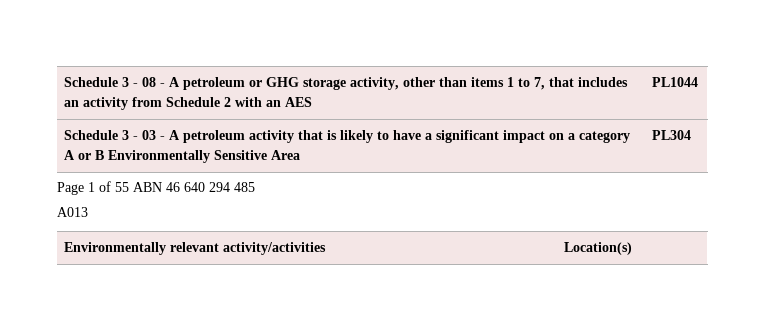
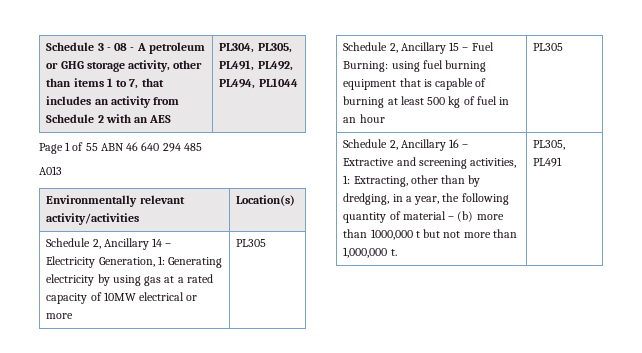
[652,77,699,87] [64,130,631,143] [64,150,301,163] [652,130,692,140] PL1044 // Schedule 3 - 03 - A petroleum activity that is likely to have a significant impact on a category A or B Environmentally Sensitive Area | PL304 -> [219,43,292,53] [219,60,293,71] [219,78,298,89] PL304, PL305, PL491, PL492, PL494, PL1044
(633, 248) none -> [46,238,172,250] [46,256,223,268] [46,274,213,286] [46,292,198,304] [46,313,74,319] [236,239,267,247] [343,42,494,54] [343,60,487,72] [343,78,487,90] [343,96,510,108] [343,114,385,123] [533,43,564,51] [343,139,469,151] [343,157,517,169] [343,175,481,187] [343,193,509,205] [343,211,504,223] [343,229,517,240] [343,247,397,258] [533,140,566,150] [533,157,563,167] // Schedule 2, Ancillary 14 – Electricity Generation, 1: Generating electricity by using gas at a rated capacity of 10MW electrical or more | PL305 // Schedule 2, Ancillary 15 – Fuel Burning: using fuel burning equipment that is capable of burning at least 500 kg of fuel in an hour | PL305 // Schedule 2, Ancillary 16 – Extractive and screening activities, 1: Extracting, other than by dredging, in a year, the following quantity of material – (b) more than 1000,000 t but not more than 1,000,000 t. | PL305, PL491

